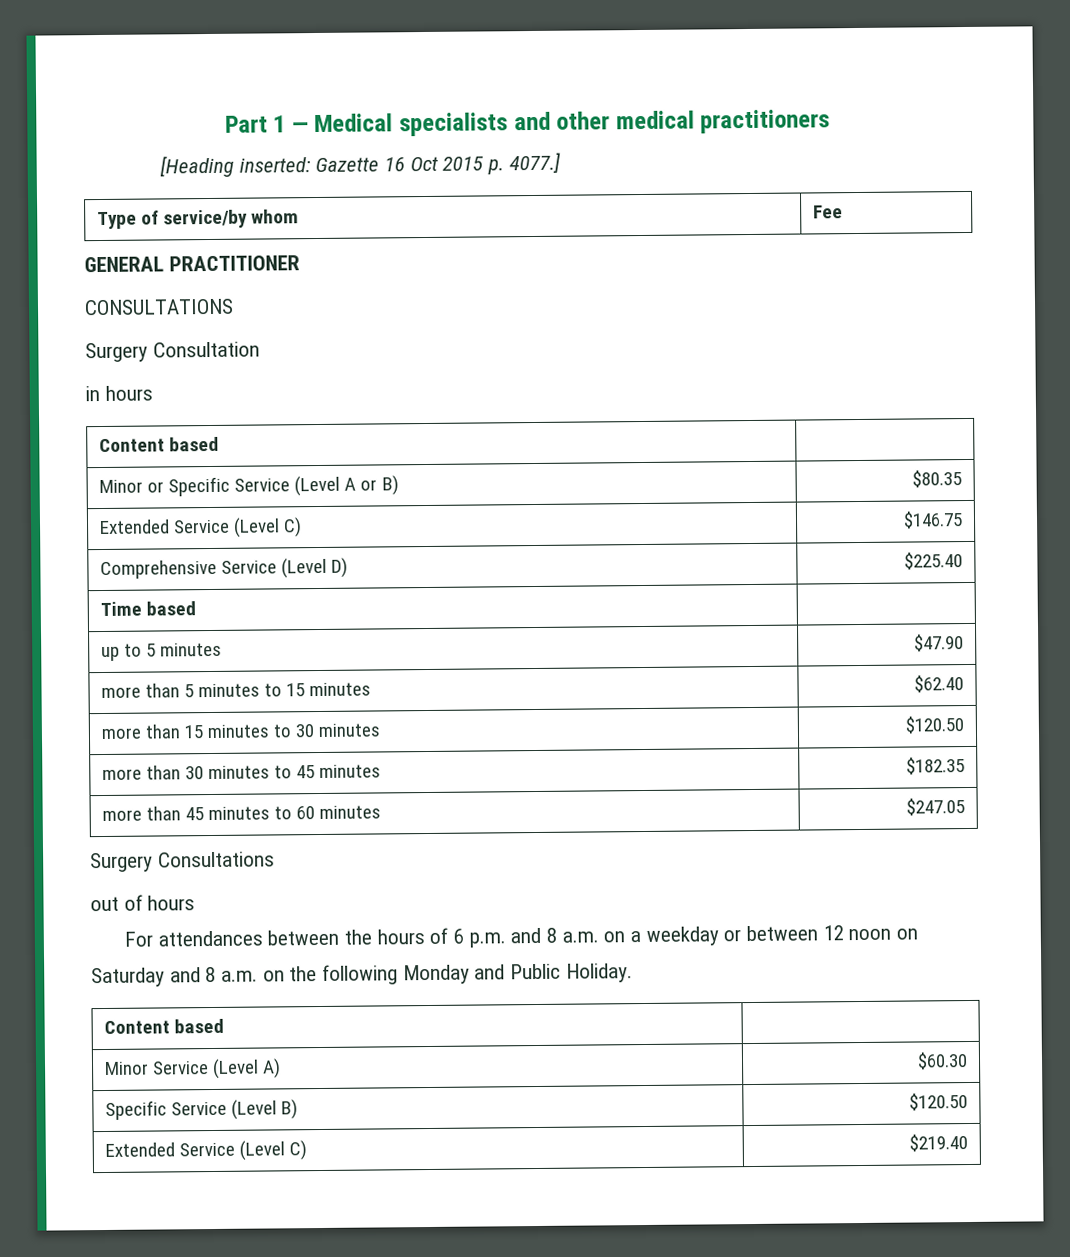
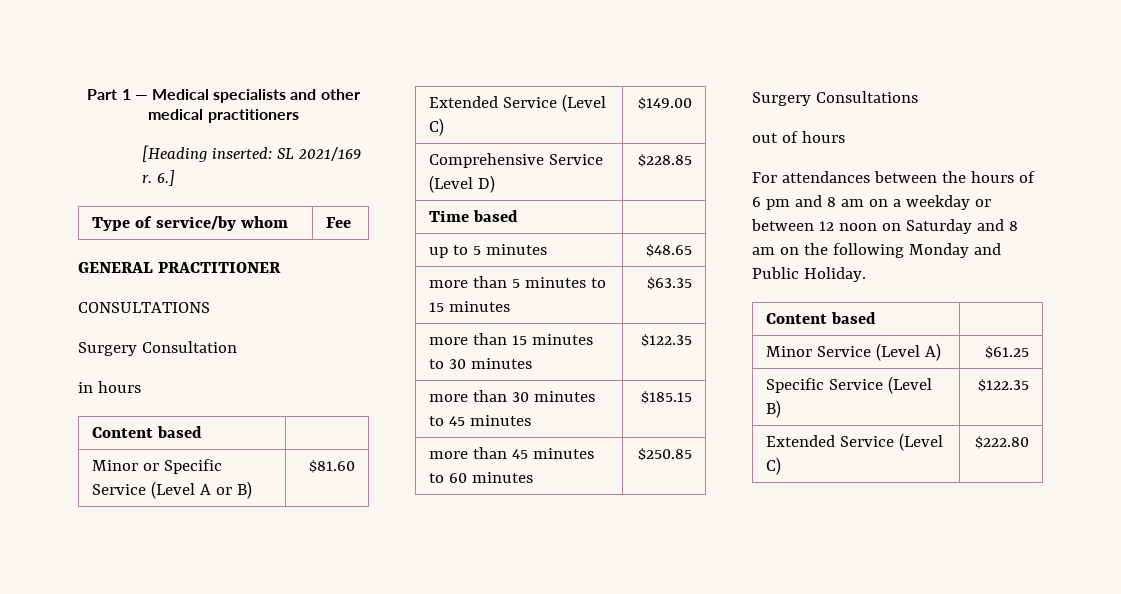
[315,152,561,175] Gazette 16 Oct 2015 p. 4077.] -> [277,147,362,161] [142,170,176,186] SL 2021/169 r. 6.]
[912,470,963,488] [98,517,302,538] [903,511,964,529] $80.35 // Extended Service (Level C) | $146.75 -> [309,460,356,473] [428,94,606,112] [428,118,444,136] [638,97,693,110] $81.60 // Extended Service (Level C) | $149.00
[904,552,964,570] $225.40 -> [638,154,693,167] $228.85
[914,634,965,652] $47.90 -> [646,244,693,257] $48.65
[914,675,965,693] $62.40 -> [647,277,693,290] $63.35
[905,716,965,734] $120.50 -> [641,334,693,347] $122.35
[906,757,966,775] $182.35 -> [641,391,693,404] $185.15
[906,798,966,816] $247.05 -> [638,448,693,461] $250.85
[468,927,599,948] p.m. and 8 a.m. -> [765,195,864,210] pm and 8 am
[221,970,259,982] a.m. -> [752,247,775,255] am
[917,1052,969,1070] $60.30 -> [985,346,1030,359] $61.25
[909,1093,969,1111] [104,1140,307,1161] [909,1134,969,1152] $120.50 // Extended Service (Level C) | $219.40 -> [978,379,1030,392] [765,433,943,451] [765,457,781,475] [975,436,1030,449] $122.35 // Extended Service (Level C) | $222.80

